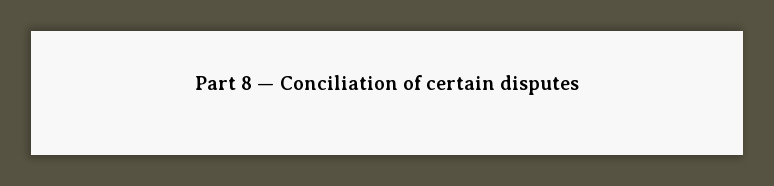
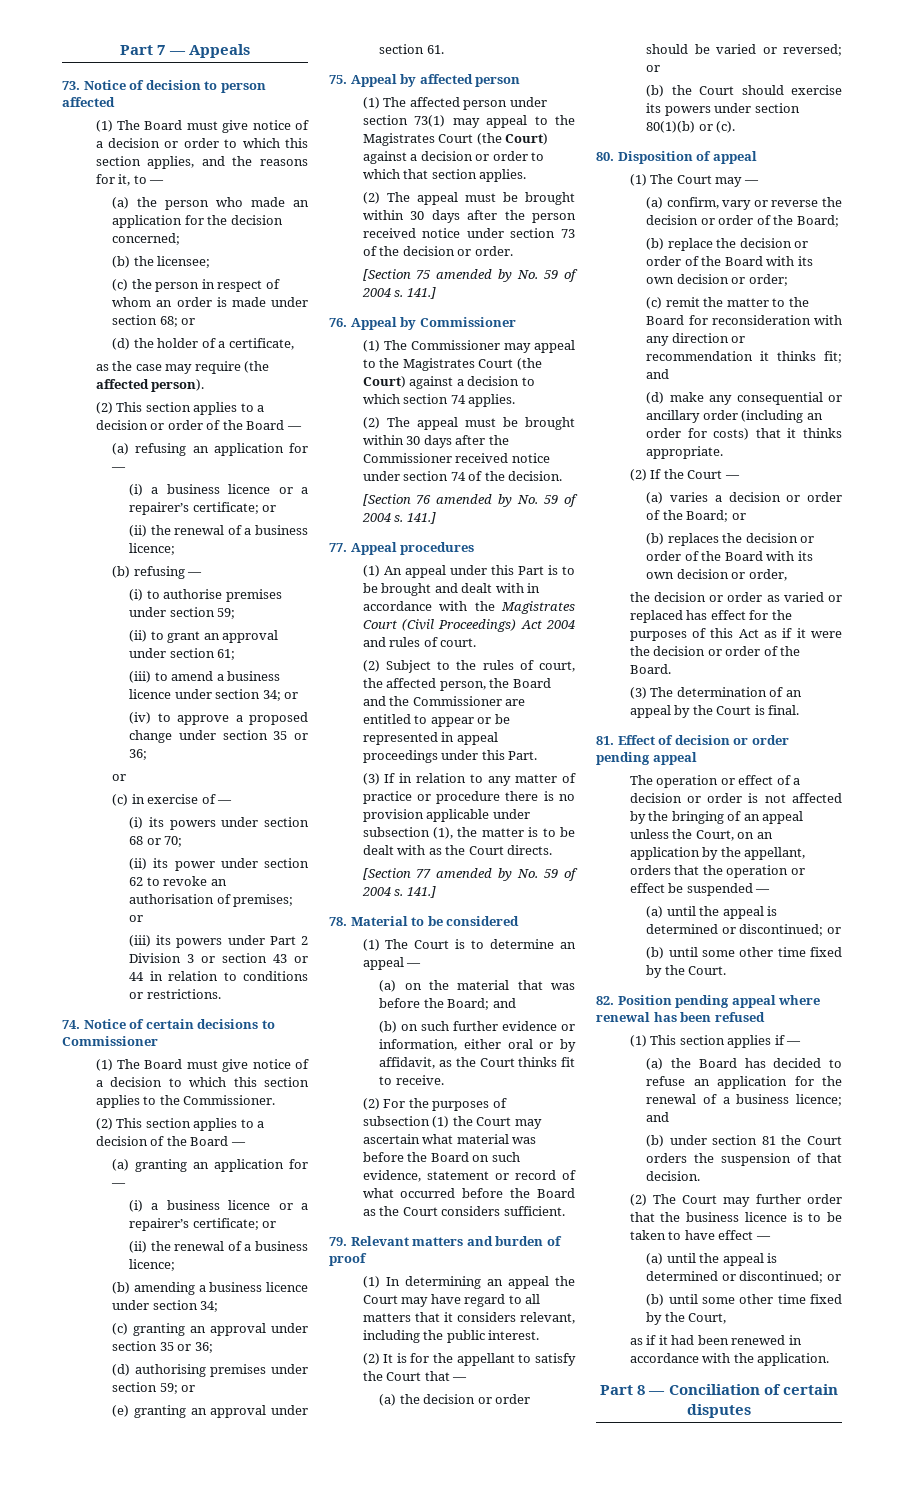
[194,76,236,90] Part -> [120,44,250,58] [62,80,266,93] [62,97,115,107] [95,120,309,133] [95,138,308,148] [95,156,308,169] [95,174,165,186] [112,197,309,210] [112,215,283,228] [112,233,181,245] [112,256,211,268] [112,279,280,292] [112,297,308,307] [112,315,196,327] [112,338,294,350] [95,361,270,374] [95,379,205,392] [95,402,265,415] [95,420,302,430] [112,443,308,456] [111,467,127,471] [129,484,309,496] [129,502,277,515] [129,525,308,537] [129,543,176,555] [112,566,203,579] [129,589,282,602] [129,607,236,619] [129,630,279,643] [129,648,236,660] [129,671,281,683] [129,689,299,701] [129,712,309,725] [129,730,309,743] [129,749,148,760] [112,774,127,781] [112,794,233,806] [129,817,310,830] [129,836,183,847] [129,858,310,871] [129,876,227,886] [129,894,294,907] [129,915,144,922] [129,935,308,948] [129,953,308,963] [129,971,309,981] [129,989,221,999] [62,1019,275,1029] [62,1036,158,1046] [95,1059,309,1072] [95,1077,309,1087] [95,1095,276,1108] [95,1118,265,1131] [95,1136,246,1146] [112,1159,308,1172] [111,1183,127,1187] [129,1200,309,1212] [129,1218,277,1231] [129,1241,308,1253] [129,1259,176,1271] [112,1282,308,1295] [112,1300,219,1312] [112,1323,308,1336] [112,1341,213,1353] [112,1364,308,1377] [112,1382,196,1394] [112,1405,308,1418] [379,44,444,54] [329,74,521,87] [362,97,547,110] [362,115,575,128] [362,133,549,146] [362,151,545,164] [362,169,527,182] [362,192,575,205] [362,210,576,223] [362,228,575,238] [362,246,513,256] [362,269,578,282] [361,287,436,299] [329,317,516,330] [362,340,575,353] [362,358,542,371] [362,376,535,389] [362,394,516,407] [362,417,575,430] [362,435,509,448] [362,453,550,463] [362,471,563,481] [362,494,578,507] [361,512,436,524] [329,542,475,555] [362,565,575,578] [362,583,541,596] [362,601,575,614] [362,619,575,632] [362,637,477,647] [362,660,575,673] [362,678,551,691] [362,696,526,706] [362,714,510,727] [362,732,498,745] [362,750,538,763] [362,773,576,786] [362,791,575,804] [362,809,530,822] [362,827,575,839] [362,845,553,855] [362,868,578,881] [361,886,436,898] [329,916,520,926] [362,939,576,951] [362,957,422,970] [379,980,575,992] [379,998,516,1010] [379,1021,575,1033] [379,1039,576,1052] [379,1057,575,1069] [379,1075,444,1085] [362,1098,507,1111] [362,1116,542,1129] [362,1134,537,1144] [362,1152,520,1162] [362,1170,576,1182] [362,1188,575,1198] [362,1206,565,1216] [329,1236,562,1246] [329,1253,367,1266] [362,1276,575,1289] [362,1294,541,1307] [362,1312,575,1324] [362,1330,540,1343] [362,1353,576,1366] [362,1371,468,1381] [379,1394,531,1406] [646,44,842,56] [646,65,661,72] [646,85,842,97] [646,103,800,116] [646,121,736,133] [596,151,757,164] [629,174,759,187] [646,197,842,210] [646,215,839,227] [646,238,809,251] [646,256,813,266] [646,274,788,286] [646,297,809,309] [646,315,842,325] [646,333,746,346] [646,351,842,363] [646,369,670,379] [646,392,842,405] [646,410,823,423] [646,428,842,440] [646,446,724,459] [629,469,740,481] [646,492,842,504] [646,510,746,522] [646,533,815,546] [646,551,813,561] [646,569,787,581] [629,592,842,602] [629,610,792,623] [629,628,842,641] [629,646,801,656] [629,664,671,674] [629,687,802,699] [629,705,800,718] [596,735,789,745] [596,752,697,765] [629,775,801,788] [629,793,842,803] [629,811,804,824] [629,829,773,841] [629,847,806,860] [629,865,805,878] [629,883,771,896] [646,906,778,919] [646,924,841,936] [646,947,842,959] [646,965,727,978] [596,995,821,1008] [596,1012,765,1022] [629,1035,802,1048] [646,1058,842,1070] [646,1076,842,1089] [646,1094,842,1106] [646,1112,670,1122] [646,1135,842,1147] [646,1153,842,1166] [646,1171,701,1181] [629,1194,842,1207] [629,1212,842,1222] [629,1230,771,1240] [646,1253,778,1266] [646,1271,841,1283] [646,1294,842,1306] [646,1312,727,1325] [629,1335,802,1345] [629,1353,830,1366] [600,1385,634,1395] Part 7 — Appeals // 73. Notice of decision to person affected // (1) The Board must give notice of a decision or order to which this section applies, and the reasons for it, to — // (a) the person who made an application for the decision concerned; // (b) the licensee; // (c) the person in respect of whom an order is made under section 68; or // (d) the holder of a certificate, // as the case may require (the affected person). // (2) This section applies to a decision or order of the Board — // (a) refusing an application for — // (i) a business licence or a repairer’s certificate; or // (ii) the renewal of a business licence; // (b) refusing — // (i) to authorise premises under section 59; // (ii) to grant an approval under section 61; // (iii) to amend a business licence under section 34; or // (iv) to approve a proposed change under section 35 or 36; // or // (c) in exercise of — // (i) its powers under section 68 or 70; // (ii) its power under section 62 to revoke an authorisation of premises; or // (iii) its powers under Part 2 Division 3 or section 43 or 44 in relation to conditions or restrictions. // 74. Notice of certain decisions to Commissioner // (1) The Board must give notice of a decision to which this section applies to the Commissioner. // (2) This section applies to a decision of the Board — // (a) granting an application for — // (i) a business licence or a repairer’s certificate; or // (ii) the renewal of a business licence; // (b) amending a business licence under section 34; // (c) granting an approval under section 35 or 36; // (d) authorising premises under section 59; or // (e) granting an approval under section 61. // 75. Appeal by affected person // (1) The affected person under section 73(1) may appeal to the Magistrates Court (the Court) against a decision or order to which that section applies. // (2) The appeal must be brought within 30 days after the person received notice under section 73 of the decision or order. // [Section 75 amended by No. 59 of 2004 s. 141.] // 76. Appeal by Commissioner // (1) The Commissioner may appeal to the Magistrates Court (the Court) against a decision to which section 74 applies. // (2) The appeal must be brought within 30 days after the Commissioner received notice under section 74 of the decision. // [Section 76 amended by No. 59 of 2004 s. 141.] // 77. Appeal procedures // (1) An appeal under this Part is to be brought and dealt with in accordance with the Magistrates Court (Civil Proceedings) Act 2004 and rules of court. // (2) Subject to the rules of court, the affected person, the Board and the Commissioner are entitled to appear or be represented in appeal proceedings under this Part. // (3) If in relation to any matter of practice or procedure there is no provision applicable under subsection (1), the matter is to be dealt with as the Court directs. // [Section 77 amended by No. 59 of 2004 s. 141.] // 78. Material to be considered // (1) The Court is to determine an appeal — // (a) on the material that was before the Board; and // (b) on such further evidence or information, either oral or by affidavit, as the Court thinks fit to receive. // (2) For the purposes of subsection (1) the Court may ascertain what material was before the Board on such evidence, statement or record of what occurred before the Board as the Court considers sufficient. // 79. Relevant matters and burden of proof // (1) In determining an appeal the Court may have regard to all matters that it considers relevant, including the public interest. // (2) It is for the appellant to satisfy the Court that — // (a) the decision or order should be varied or reversed; or // (b) the Court should exercise its powers under section 80(1)(b) or (c). // 80. Disposition of appeal // (1) The Court may — // (a) confirm, vary or reverse the decision or order of the Board; // (b) replace the decision or order of the Board with its own decision or order; // (c) remit the matter to the Board for reconsideration with any direction or recommendation it thinks fit; and // (d) make any consequential or ancillary order (including an order for costs) that it thinks appropriate. // (2) If the Court — // (a) varies a decision or order of the Board; or // (b) replaces the decision or order of the Board with its own decision or order, // the decision or order as varied or replaced has effect for the purposes of this Act as if it were the decision or order of the Board. // (3) The determination of an appeal by the Court is final. // 81. Effect of decision or order pending appeal // The operation or effect of a decision or order is not affected by the bringing of an appeal unless the Court, on an application by the appellant, orders that the operation or effect be suspended — // (a) until the appeal is determined or discontinued; or // (b) until some other time fixed by the Court. // 82. Position pending appeal where renewal has been refused // (1) This section applies if — // (a) the Board has decided to refuse an application for the renewal of a business licence; and // (b) under section 81 the Court orders the suspension of that decision. // (2) The Court may further order that the business licence is to be taken to have effect — // (a) until the appeal is determined or discontinued; or // (b) until some other time fixed by the Court, // as if it had been renewed in accordance with the application. // Part

